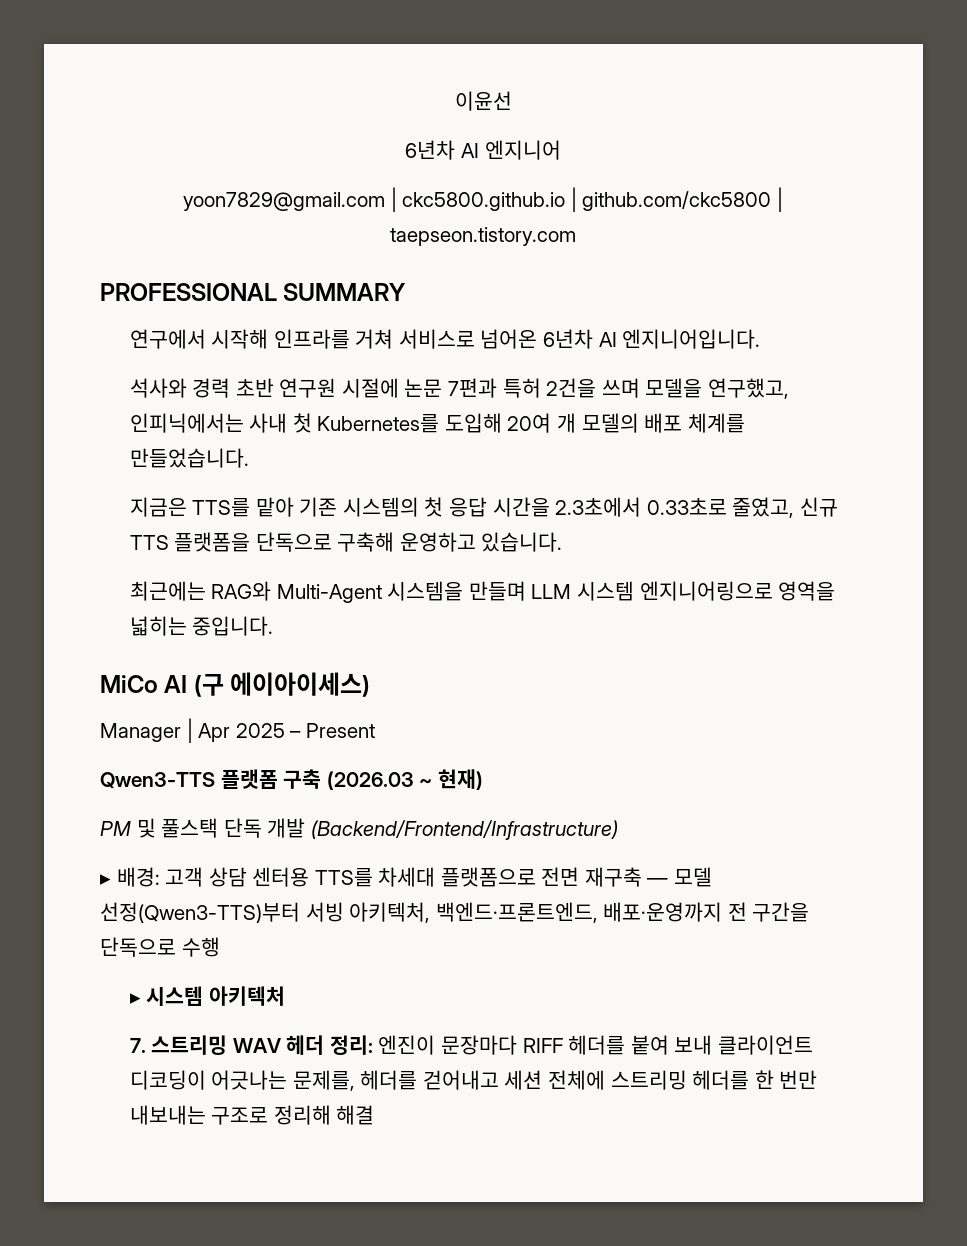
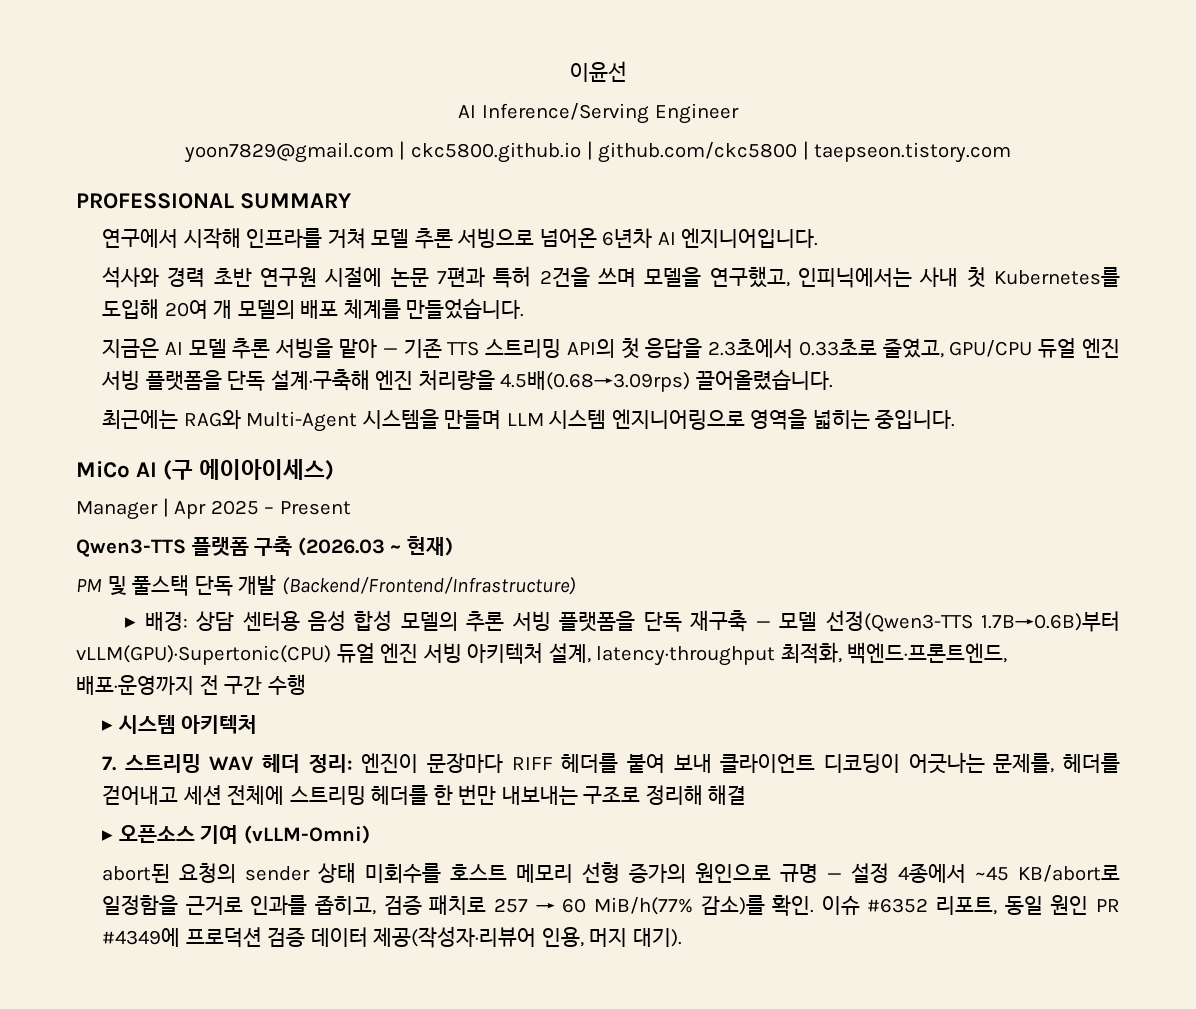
[405,140,561,160] 6년차 AI 엔지니어 -> [458,103,739,124] AI Inference/Serving Engineer
[398,329,475,349] 서비스로 -> [371,228,535,249] 모델 추론 서빙으로
[192,497,838,518] [129,532,563,552] TTS를 맡아 기존 시스템의 첫 응답 시간을 2.3초에서 0.33초로 줄였고, 신규 TTS 플랫폼을 단독으로 구축해 운영하고 있습니다. -> [164,338,1120,359] [101,369,833,392] AI 모델 추론 서빙을 맡아 — 기존 TTS 스트리밍 API의 첫 응답을 2.3초에서 0.33초로 줄였고, GPU/CPU 듀얼 엔진 서빙 플랫폼을 단독 설계·구축해 엔진 처리량을 4.5배(0.68→3.09rps) 끌어올렸습니다.
[165,867,204,887] 고객 -> (188, 621) none
[314,867,712,887] [100,902,431,923] TTS를 차세대 플랫폼으로 전면 재구축 — 모델 선정(Qwen3-TTS)부터 서빙 아키텍처, -> [308,610,1120,632] [76,642,842,666] 음성 합성 모델의 추론 서빙 플랫폼을 단독 재구축 — 모델 선정(Qwen3-TTS 1.7B→0.6B)부터 vLLM(GPU)·Supertonic(CPU) 듀얼 엔진 서빙 아키텍처 설계, latency·throughput 최적화,
[752,902,810,922] [100,937,176,957] 구간을 단독으로 -> [224,676,263,695] 구간
(375, 1115) none -> [102,825,370,844] [102,862,1121,884] [102,895,1120,916] [102,926,682,948] // ▸ 오픈소스 기여 (vLLM-Omni) // abort된 요청의 sender 상태 미회수를 호스트 메모리 선형 증가의 원인으로 규명 — 설정 4종에서 ~45 KB/abort로 일정함을 근거로 인과를 좁히고, 검증 패치로 257 → 60 MiB/h(77% 감소)를 확인. 이슈 #6352 리포트, 동일 원인 PR #4349에 프로덕션 검증 데이터 제공(작성자·리뷰어 인용, 머지 대기).

